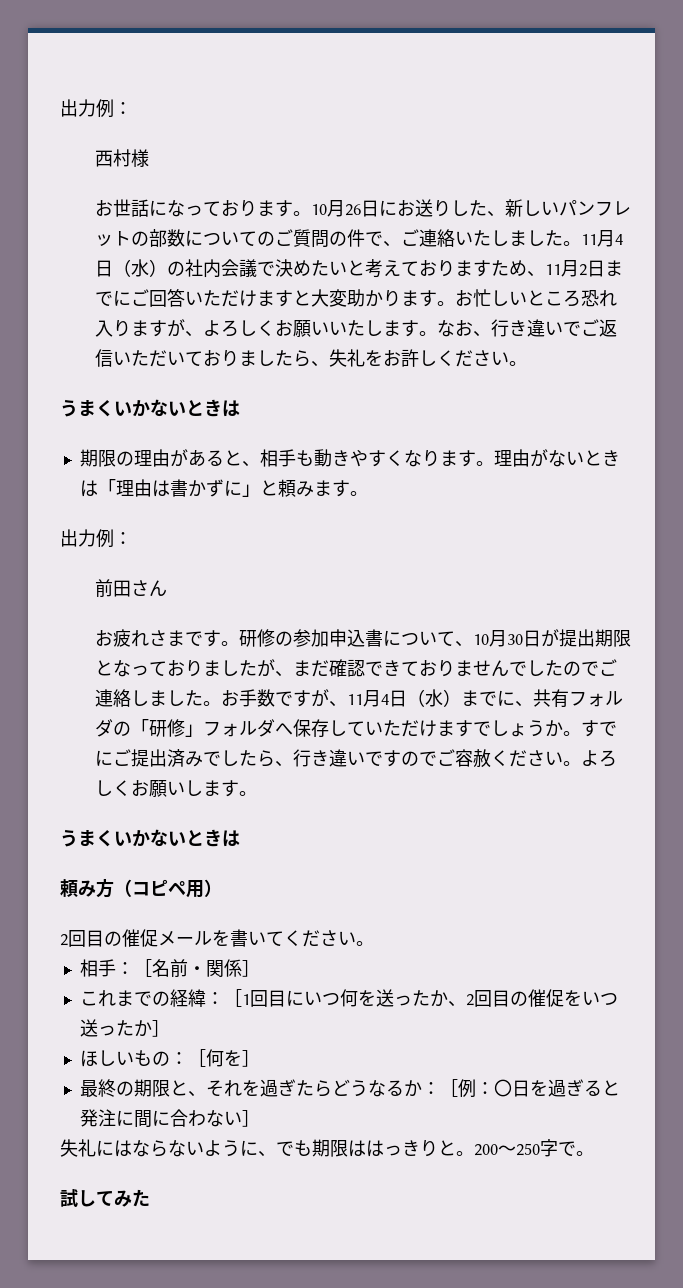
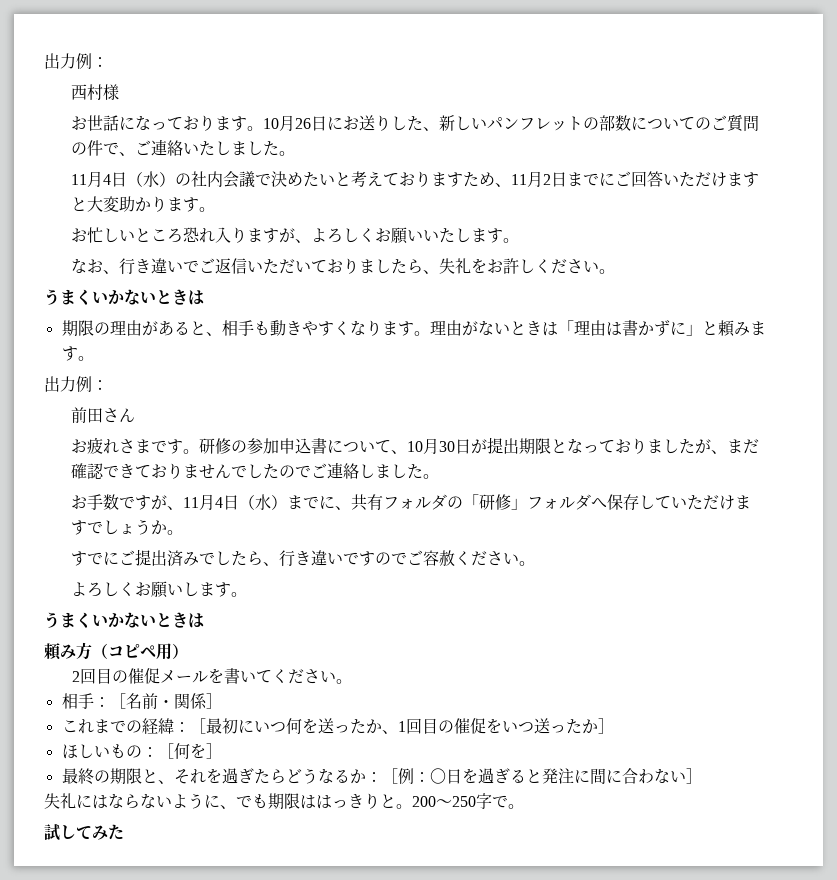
(581, 243) none -> (296, 153) //
(455, 303) none -> (216, 209) //
(437, 333) none -> (520, 240) //
(221, 703) none -> (440, 476) //
(581, 733) none -> (184, 532) //
(581, 763) none -> (536, 563) //
[241,990,286,1007] 1回目 -> [205,718,238,734] 最初
[465,994,474,1006] 2 -> [397,721,406,732] 1

